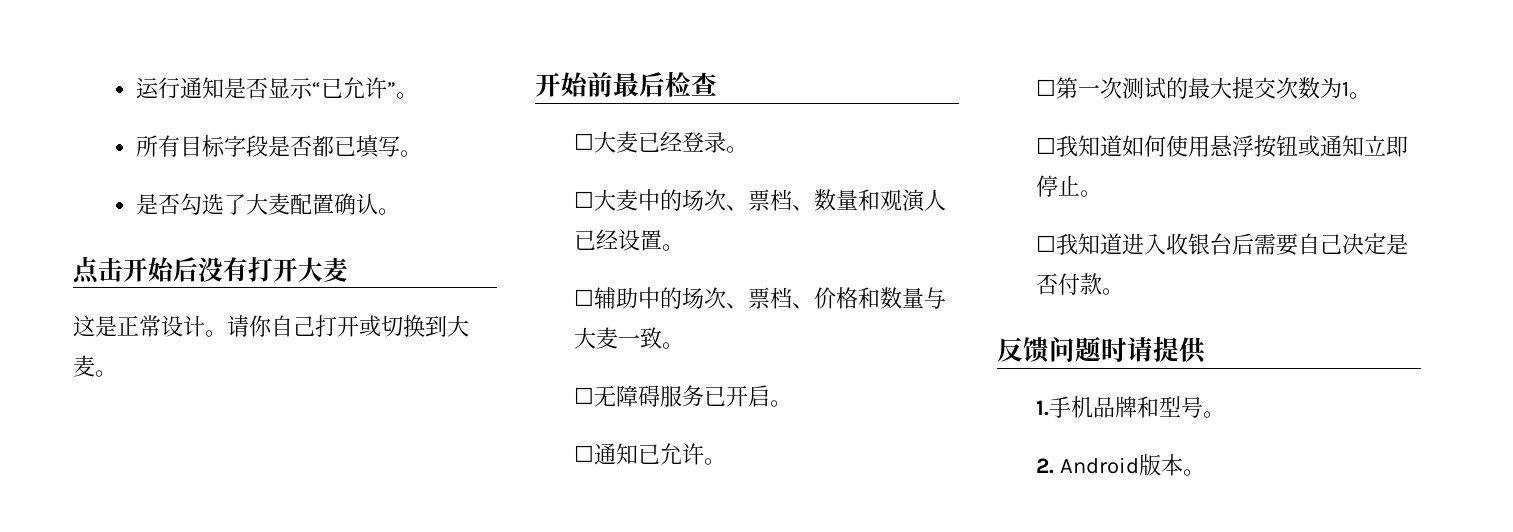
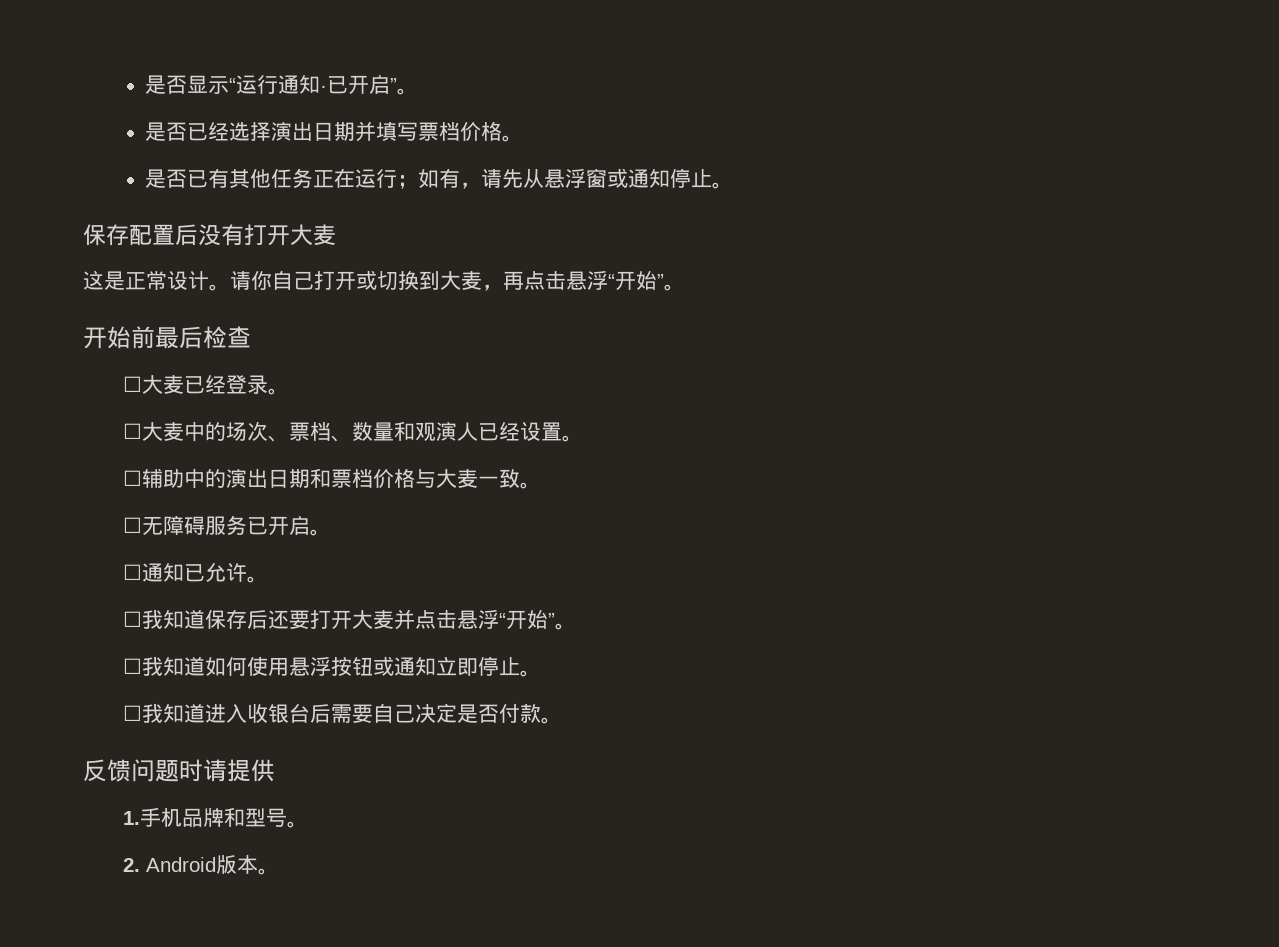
[136,77,225,99] 运行通知 -> (145, 84) none
[321,77,419,99] [136,135,423,158] [136,193,401,215] [73,256,175,284] 已允许”。 // 所有目标字段是否都已填写。 // 是否勾选了大麦配置确认。 // 点击开始 -> [236,74,419,95] [145,121,524,142] [145,168,734,189] [83,224,175,246] 运行通知·已开启”。 // 是否已经选择演出日期并填写票档价格。 // 是否已有其他任务正在运行；如有，请先从悬浮窗或通知停止。 // 保存配置
(95, 366) none -> [482,270,664,291] ，再点击悬浮“开始”
[681,287,924,309] 场次、票档、价格和数量 -> [225,468,415,488] 演出日期和票档价格
[1055,77,1349,99] 第一次测试的最大提交次数为1 -> [141,609,555,630] 我知道保存后还要打开大麦并点击悬浮“开始”

